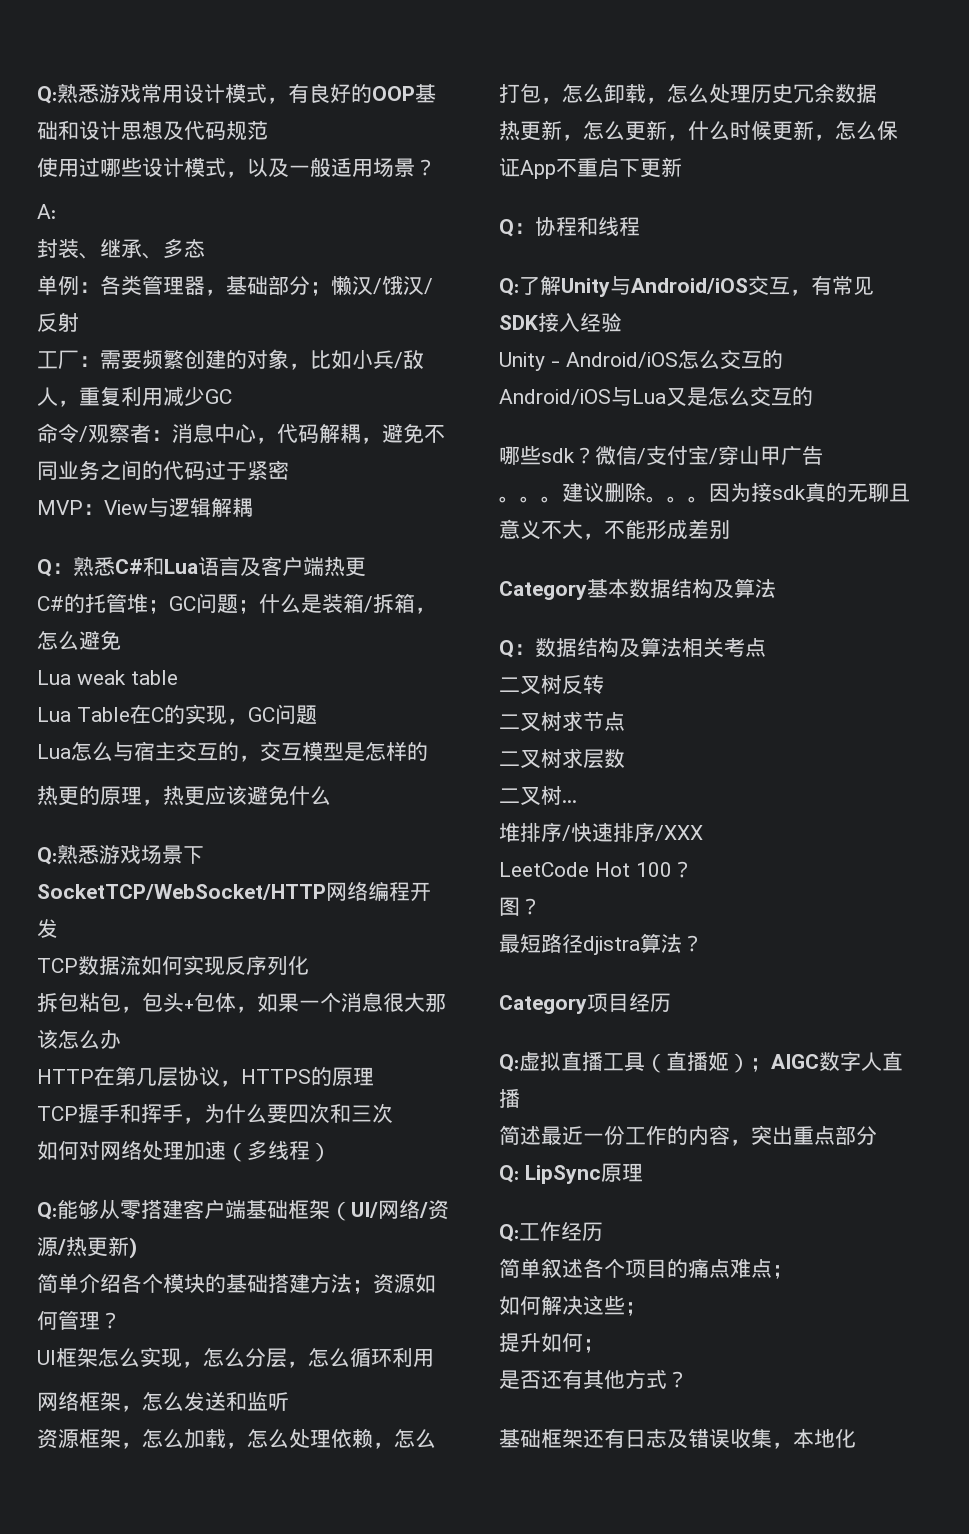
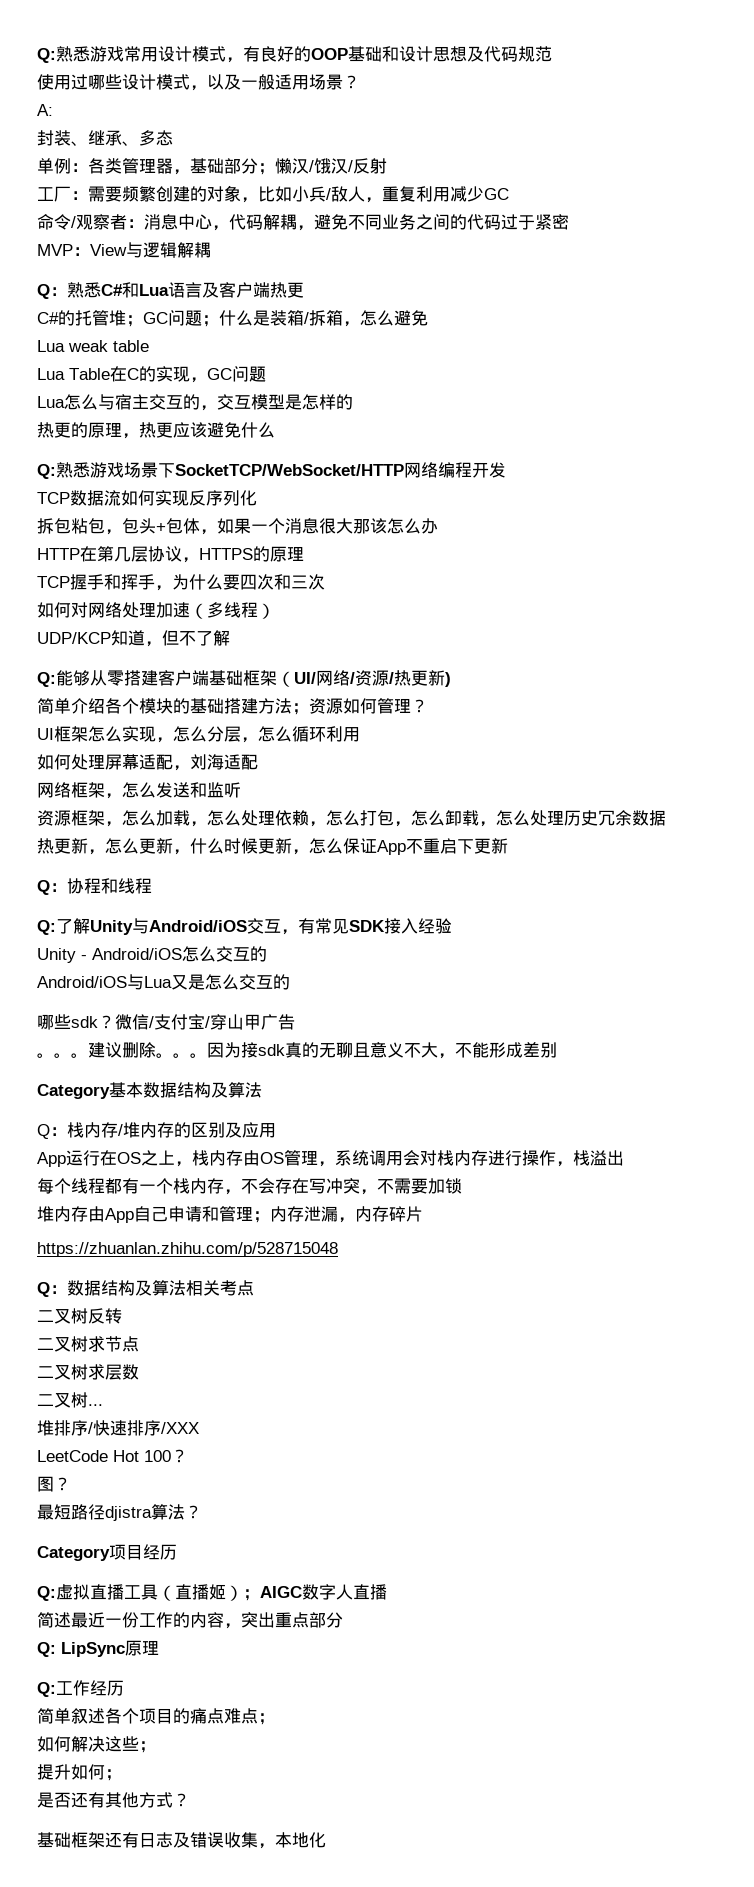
(331, 1152) none -> [37,630,230,647] // UDP/KCP知道，但不了解
(434, 1358) none -> [37,754,258,771] // 如何处理屏幕适配，刘海适配
(776, 588) none -> [37,1122,276,1139] [37,1150,624,1167] [37,1178,462,1195] [37,1206,423,1223] [37,1242,338,1257] // Q：栈内存/堆内存的区别及应用 // App运行在OS之上，栈内存由OS管理，系统调用会对栈内存进行操作，栈溢出 // 每个线程都有一个栈内存，不会存在写冲突，不需要加锁 // 堆内存由App自己申请和管理；内存泄漏，内存碎片 // https://zhuanlan.zhihu.com/p/528715048

